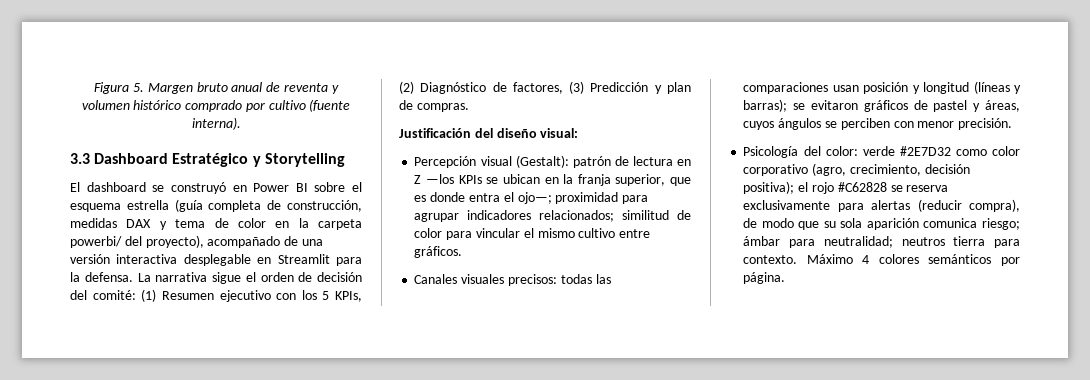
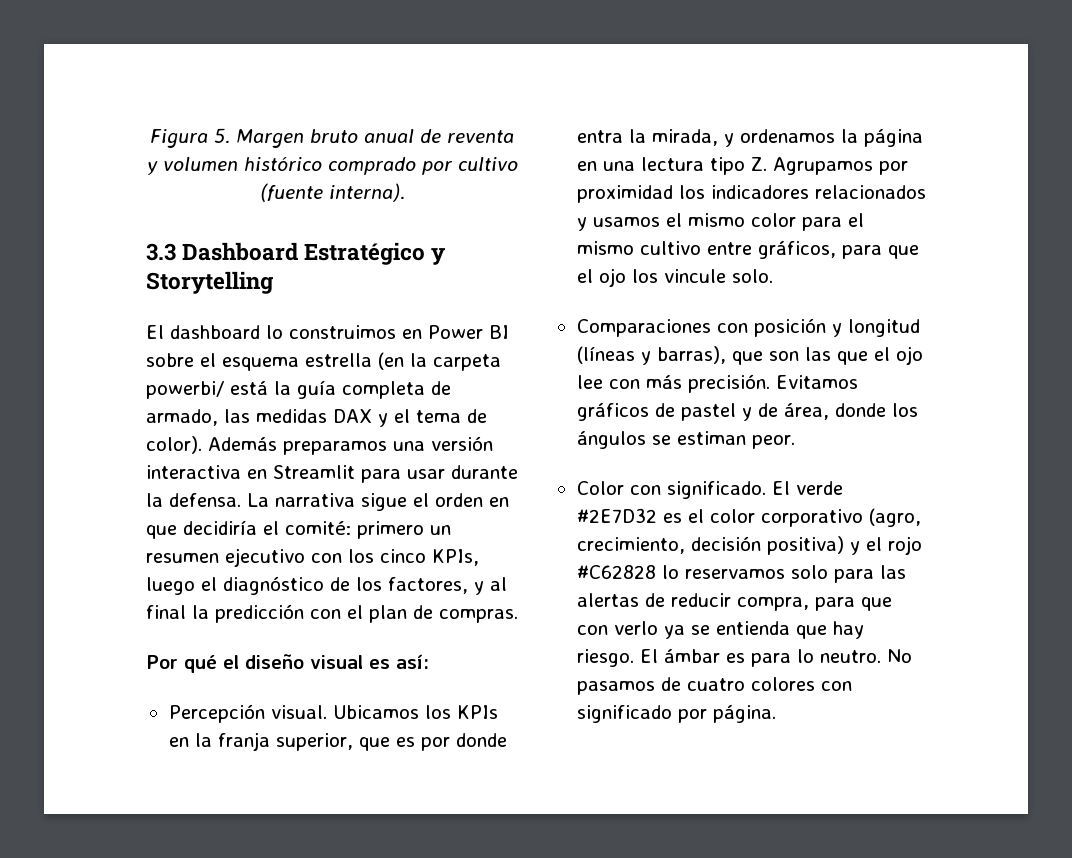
[152,182,226,194] se construyó -> [266,325,396,339] lo construimos
[174,199,363,212] (guía completa de construcción, -> [378,352,501,371] [146,380,451,399] [146,409,250,426] (en la carpeta powerbi/ está la guía completa de armado, las
(167, 225) none -> [394,409,410,423] el
[237,218,362,230] [70,235,299,248] color en la carpeta powerbi/ del proyecto), acompañado de -> [146,436,387,455] color). Además preparamos
[183,254,251,266] desplegable -> (241, 472) none
(362, 261) none -> [407,465,518,479] usar durante
[298,272,362,282] [70,289,362,302] [399,81,691,94] [399,100,469,112] [399,128,579,138] [414,155,691,168] [414,174,540,184] de decisión del comité: (1) Resumen ejecutivo con los 5 KPIs, (2) Diagnóstico de factores, (3) Predicción y plan de compras. // Justificación del diseño visual: // Percepción visual (Gestalt): patrón de lectura en Z —los KPIs se ubican -> [489,497,509,507] [146,520,451,539] [146,548,479,567] [146,576,507,595] [146,604,518,623] [146,654,429,673] [168,704,498,723] en que decidiría el comité: primero un resumen ejecutivo con los cinco KPIs, luego el diagnóstico de los factores, y al final la predicción con el plan de compras. // Por qué el diseño visual es así: // Percepción visual. Ubicamos los KPIs
(427, 198) none -> [420,737,450,751] por
[503,192,649,204] [414,210,691,222] el ojo—; proximidad para agrupar indicadores relacionados; similitud de -> [628,129,923,147] [576,157,908,175] [576,185,926,203] [576,213,745,231] la mirada, y ordenamos la página en una lectura tipo Z. Agrupamos por proximidad los indicadores relacionados y usamos el mismo
[475,228,520,238] vincular -> (842, 224) none
[414,246,463,258] [414,274,611,286] [743,82,859,94] gráficos. // Canales visuales precisos: todas las comparaciones usan -> [757,241,919,259] [576,268,773,287] [576,319,748,337] gráficos, para que el ojo los vincule solo. // Comparaciones con
[743,99,1020,112] [743,118,1013,130] [743,146,987,158] barras); se evitaron gráficos de pastel y áreas, cuyos ángulos se perciben con menor precisión. // Psicología del color: verde #2E7D32 como -> [656,346,923,365] [576,374,858,393] [576,403,918,421] [576,431,795,449] [576,481,843,499] [576,508,704,523] barras), que son las que el ojo lee con más precisión. Evitamos gráficos de pastel y de área, donde los ángulos se estiman peor. // Color con significado. El verde #2E7D32 es el
[743,181,795,194] positiva); -> [766,536,860,555] positiva) y
[890,185,949,192] [743,199,1020,212] [743,218,1020,230] [743,236,1020,248] [743,254,992,264] se reserva exclusivamente para alertas (reducir compra), de modo que su sola aparición comunica riesgo; ámbar para neutralidad; neutros tierra para contexto. Máximo 4 colores semánticos -> [661,565,906,583] [576,593,892,611] [576,621,864,639] [576,649,912,667] [576,677,852,695] [576,705,672,723] lo reservamos solo para las alertas de reducir compra, para que con verlo ya se entienda que hay riesgo. El ámbar es para lo neutro. No pasamos de cuatro colores con significado

